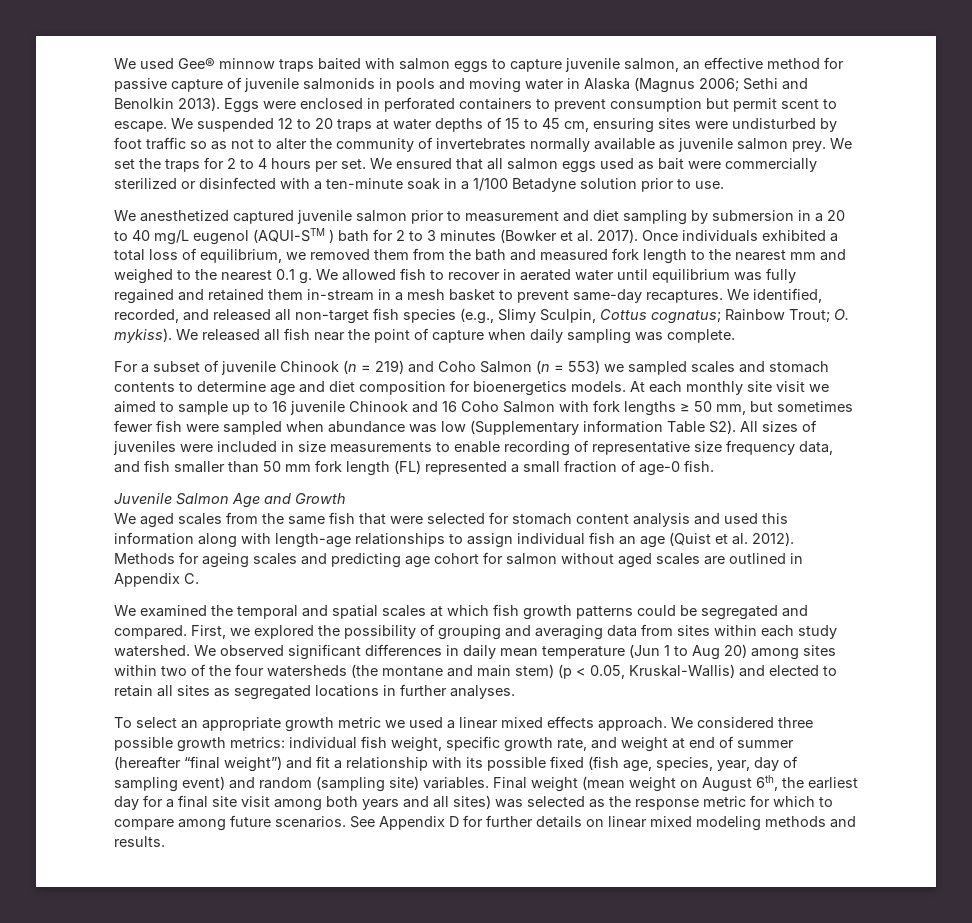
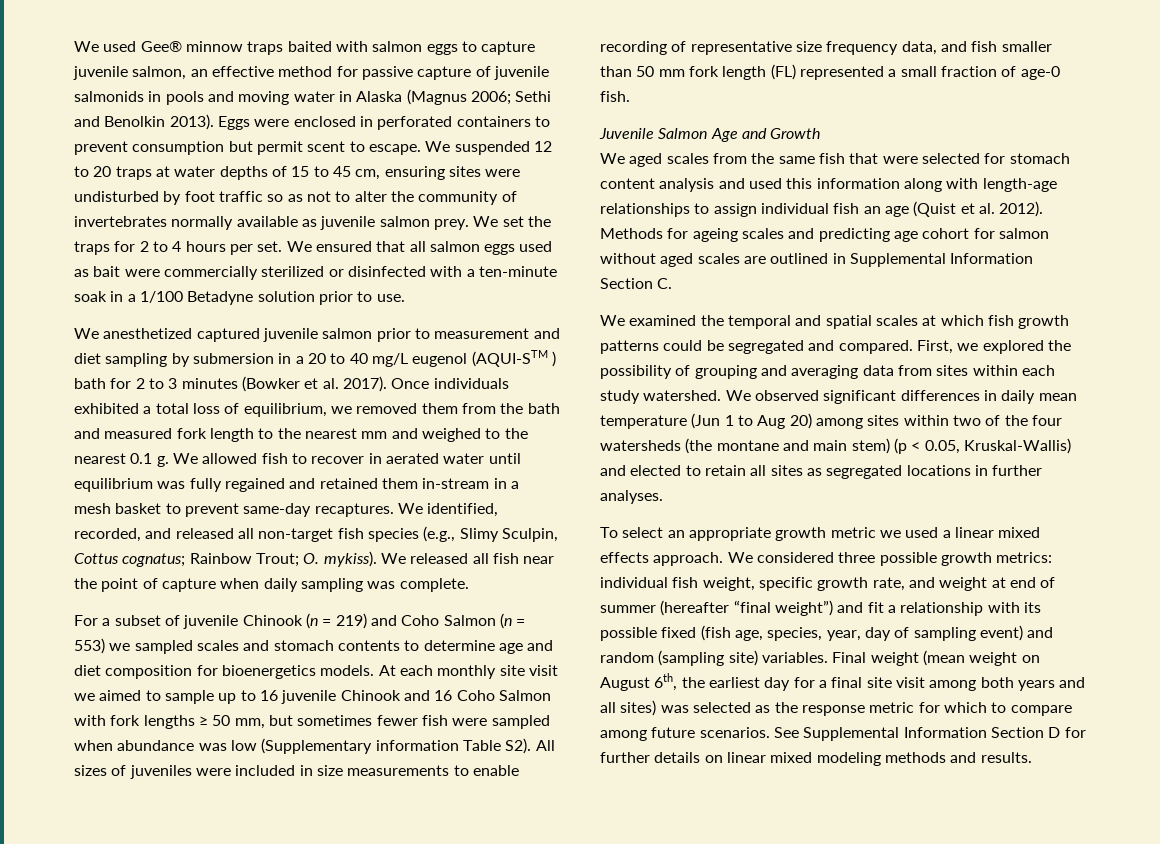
[114,573,180,587] Appendix -> [849,253,1034,267] [600,278,653,289] Supplemental Information Section
[379,816,445,830] Appendix -> [803,727,1044,741] Supplemental Information Section

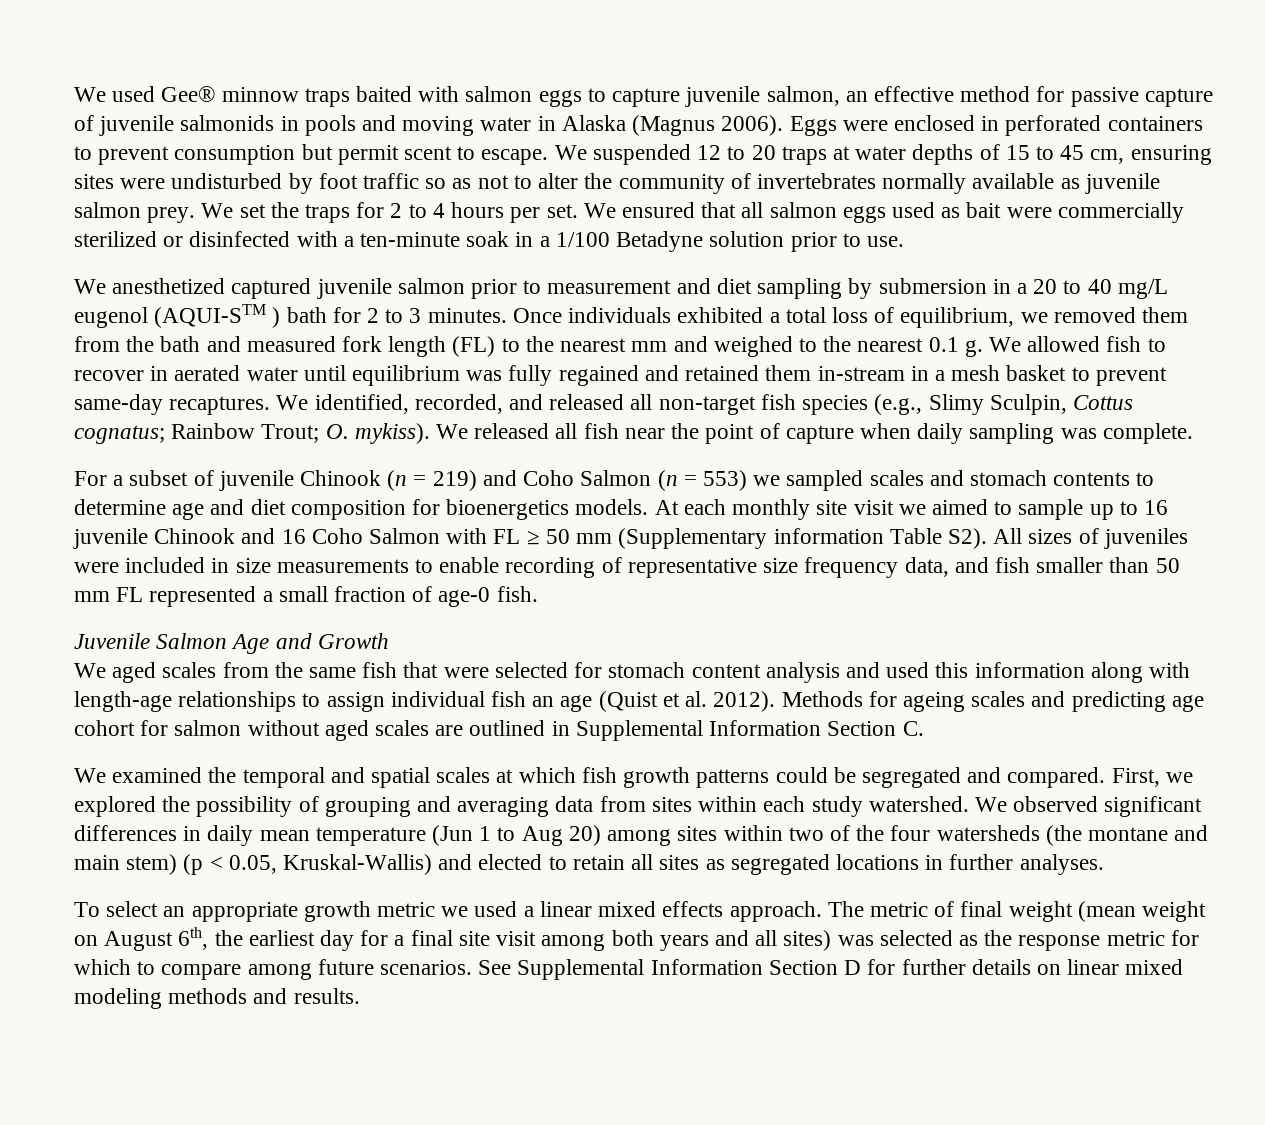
[470,91,552,105] [74,114,214,130] 2006; Sethi and Benolkin 2013). -> [721,115,784,136] 2006).
[181,376,387,392] minutes (Bowker et al. 2017). -> [427,308,507,323] minutes.
(254, 435) none -> [452,336,496,357] (FL)
[110,715,550,729] [74,740,257,751] fork lengths ≥ 50 mm, but sometimes fewer fish were sampled when abundance was low -> [493,529,613,545] FL ≥ 50 mm
[688,64,796,80] fork length (FL) -> [116,587,144,602] FL
[727,552,1053,566] [600,577,1056,591] [600,600,1041,616] [600,625,1054,641] [600,650,867,666] We considered three possible growth metrics: individual fish weight, specific growth rate, and weight at end of summer (hereafter “final weight”) and fit a relationship with its possible fixed (fish age, species, year, day of sampling event) and random (sampling site) variables. Final -> [827,901,1003,917] The metric of final

